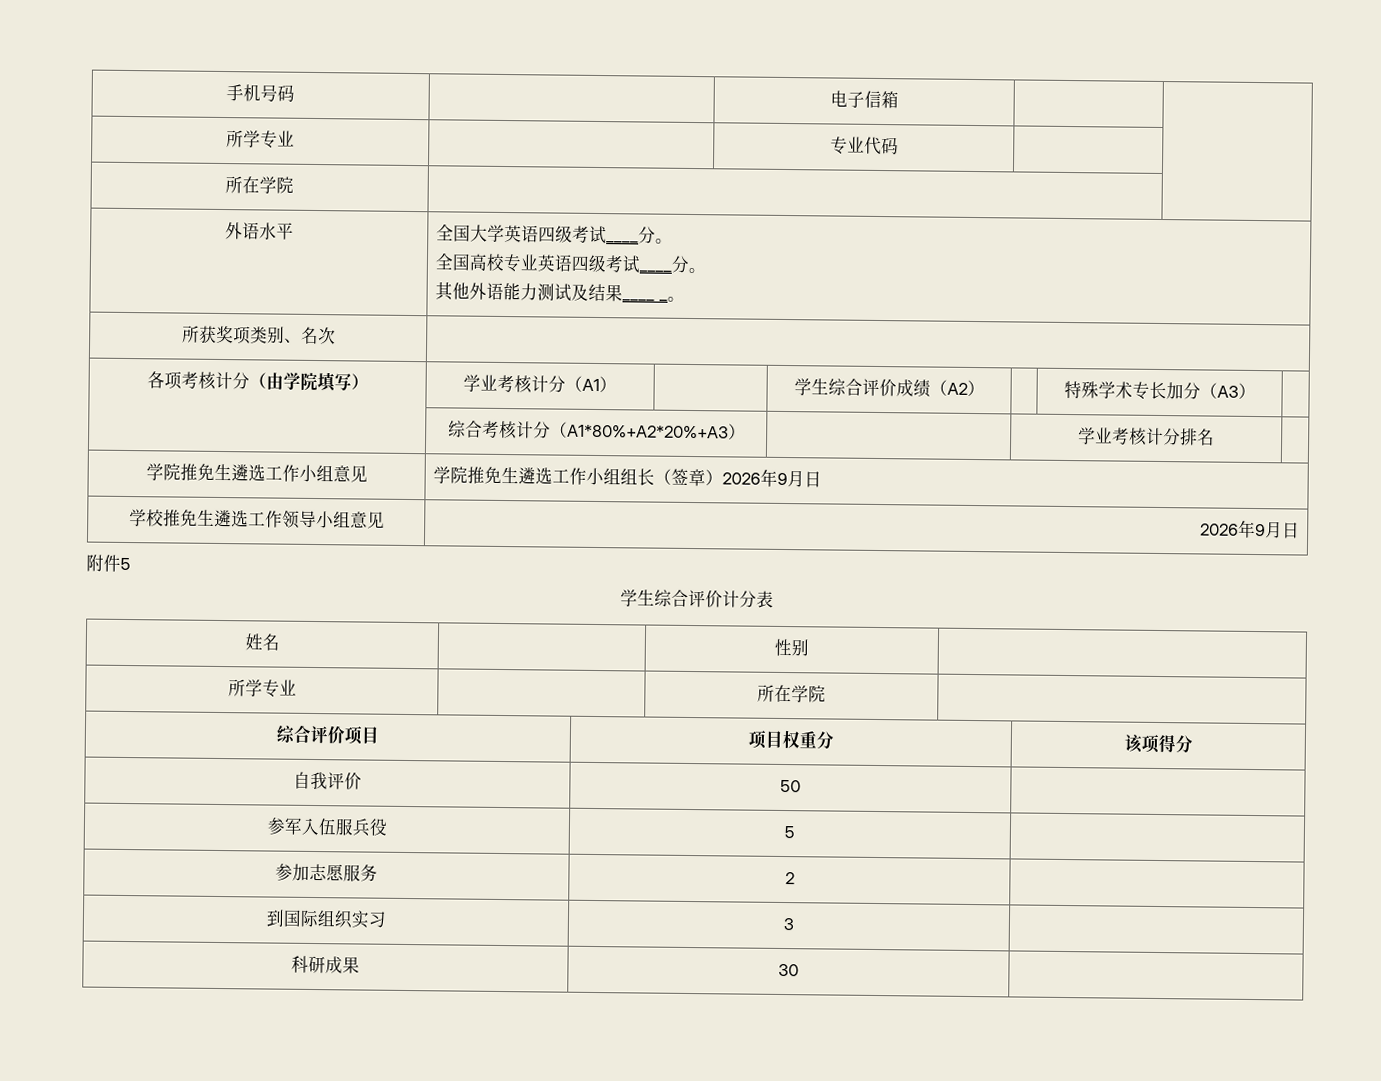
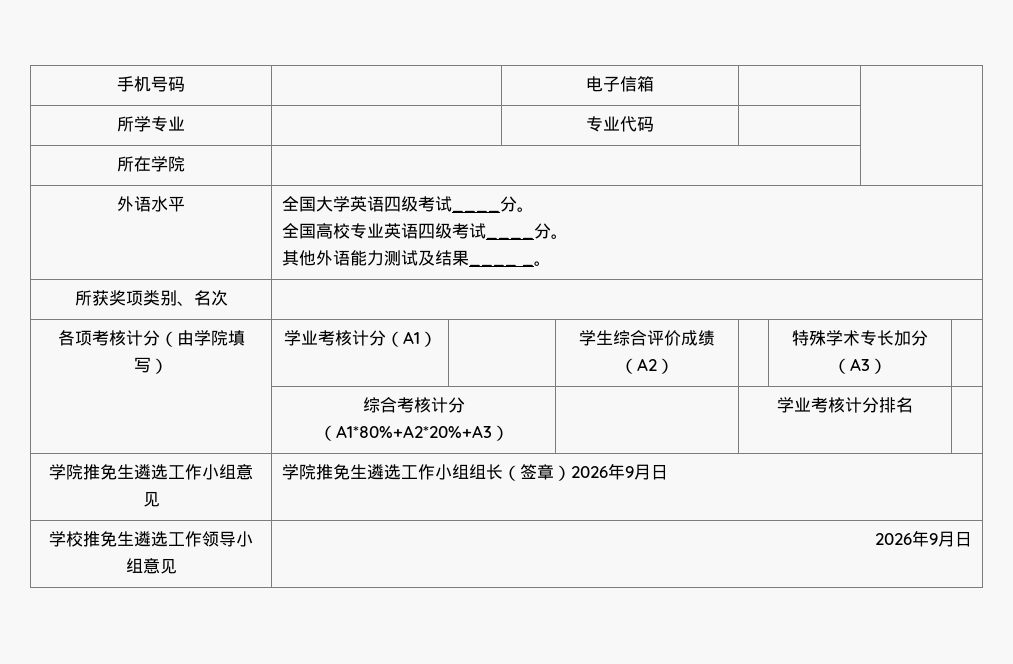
[86,554,131,572] [620,589,774,608] [244,633,280,651] [774,638,809,657] [227,679,297,698] [757,684,826,703] [276,724,380,745] [747,729,834,750] [1123,734,1193,754] [293,771,362,790] [780,779,801,793] [266,817,388,837] [784,826,795,839] [275,863,378,882] [784,872,795,885] [265,909,387,929] [783,918,794,931] [291,955,360,974] [778,963,799,977] // 附件5 // 学生综合评价计分表 // 姓名 | | 性别 | // 所学专业 | | 所在学院 | // 综合评价项目 | 项目权重分 | 该项得分 // 自我评价 | 50 | // 参军入伍服兵役 | 5 | // 参加志愿服务 | 2 | // 到国际组织实习 | 3 | // 科研成果 | 30 | -> (973, 539) none

